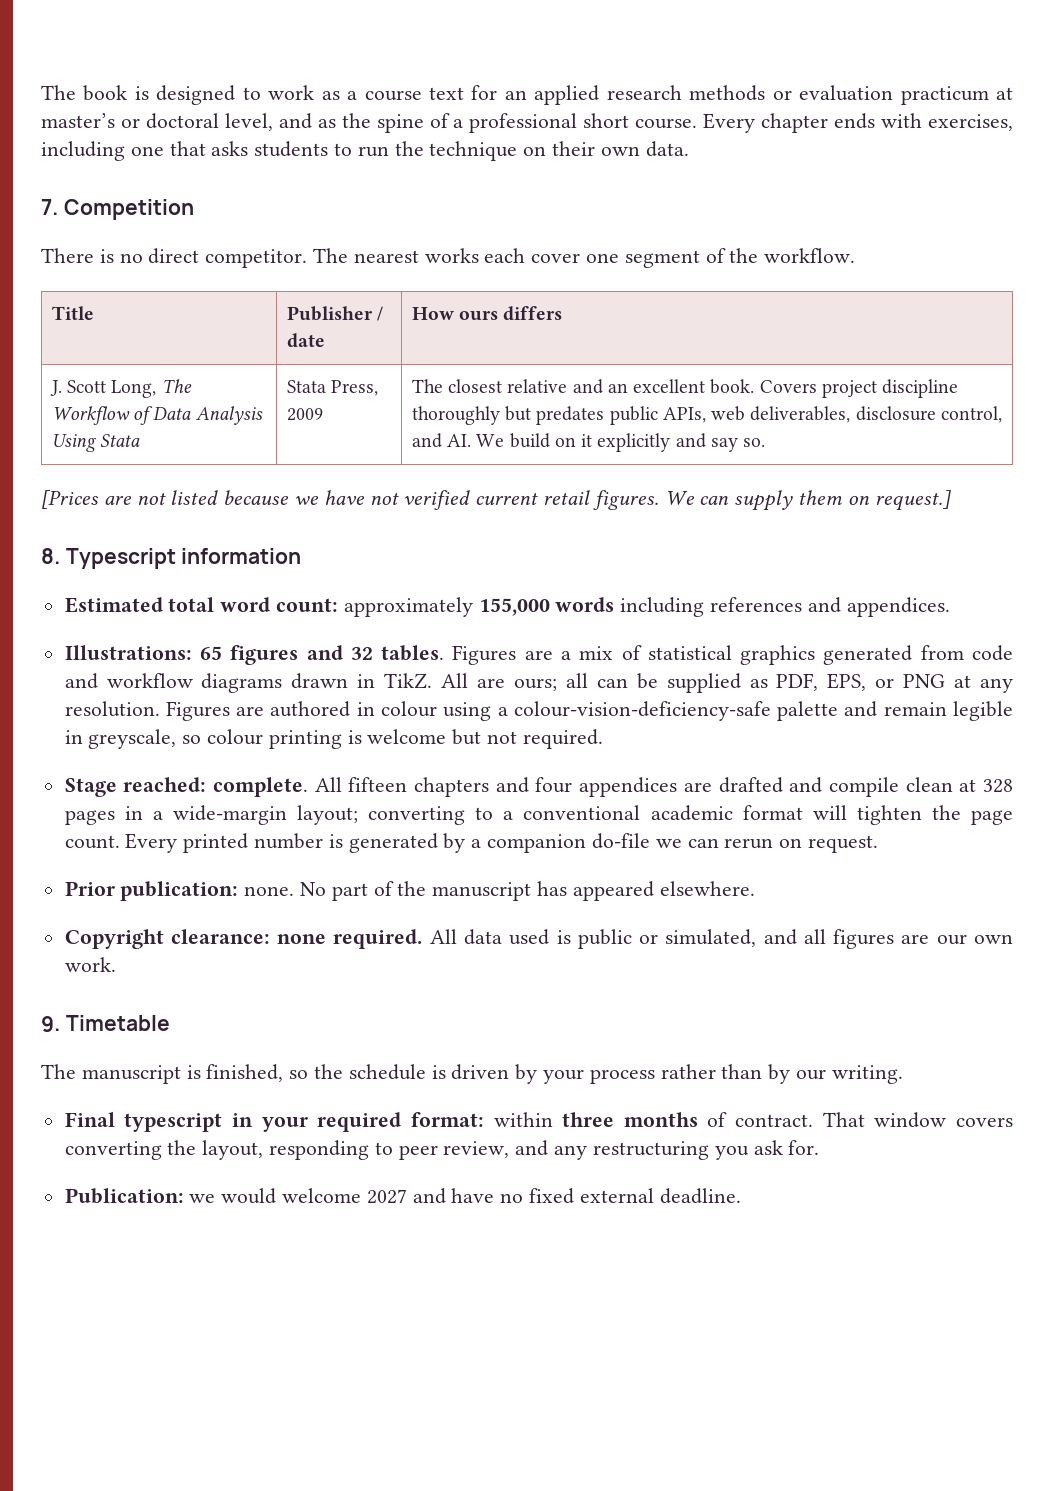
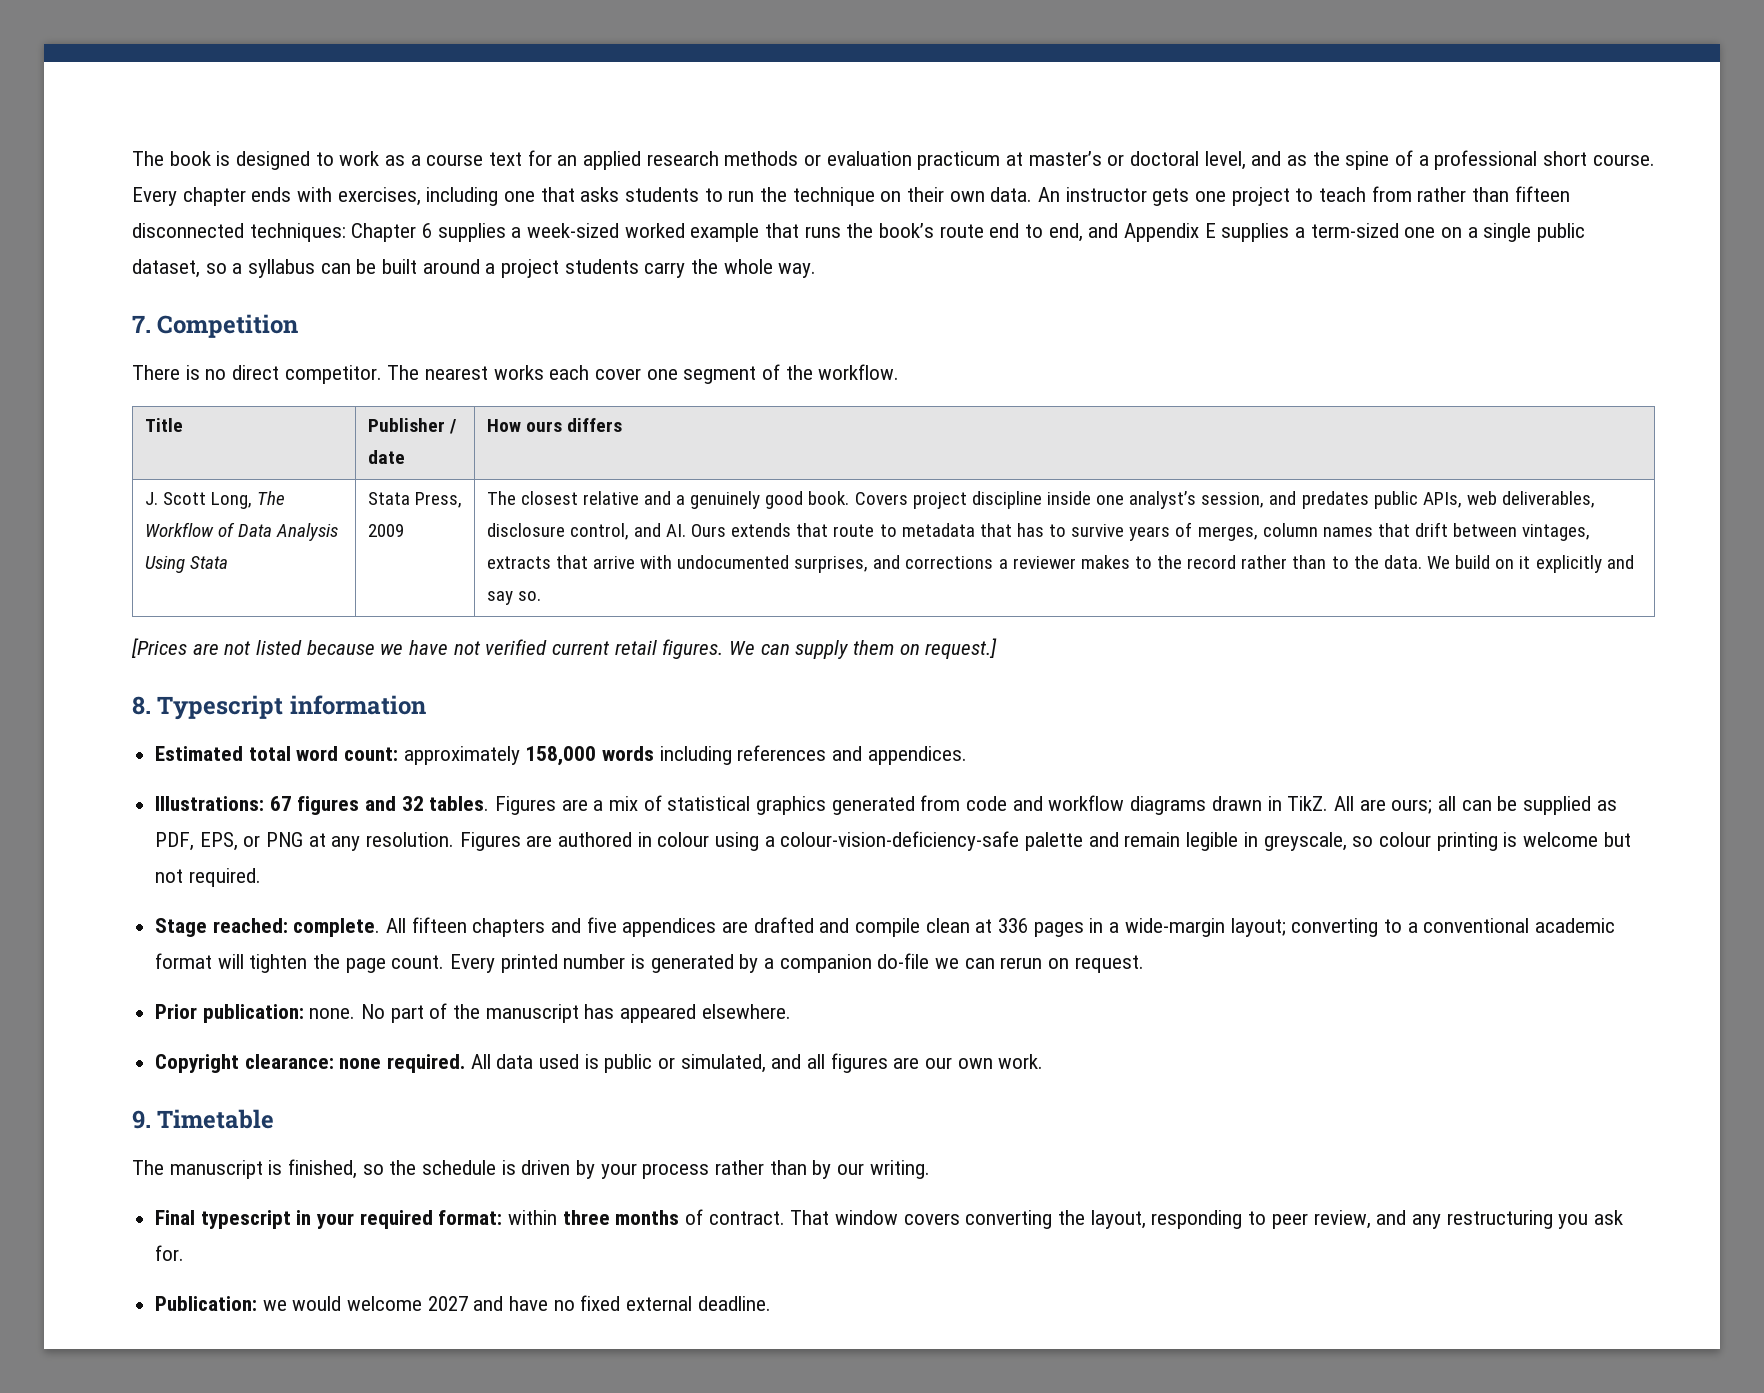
(689, 149) none -> [1038,186,1570,206] [132,223,1586,242] [132,259,817,278] An instructor gets one project to teach from rather than fifteen disconnected techniques: Chapter 6 supplies a week-sized worked example that runs the book’s route end to end, and Appendix E supplies a term-sized one on a single public dataset, so a syllabus can be built around a project students carry the whole way.
[607,379,706,393] an excellent -> [676,491,804,509] a genuinely good
[411,406,532,425] thoroughly but -> [1046,491,1297,509] inside one analyst’s session, and
(472, 440) none -> [691,522,1591,541] [486,555,1422,573] Ours extends that route to metadata that has to survive years of merges, column names that drift between vintages, extracts that arrive with undocumented surprises, and corrections a reviewer makes to the record rather than to the data.
[478,598,550,616] 155,000 -> [525,746,597,766] 158,000
[199,646,222,660] 65 -> [269,796,292,811] 67
[535,777,573,793] four -> [586,917,617,933] five
[983,779,1014,793] 328 -> [998,918,1029,933] 336

